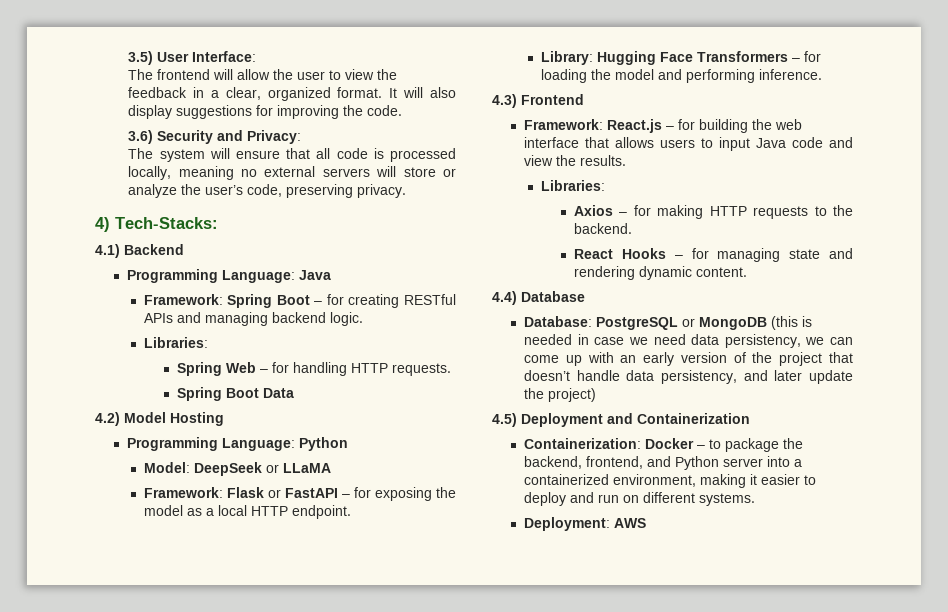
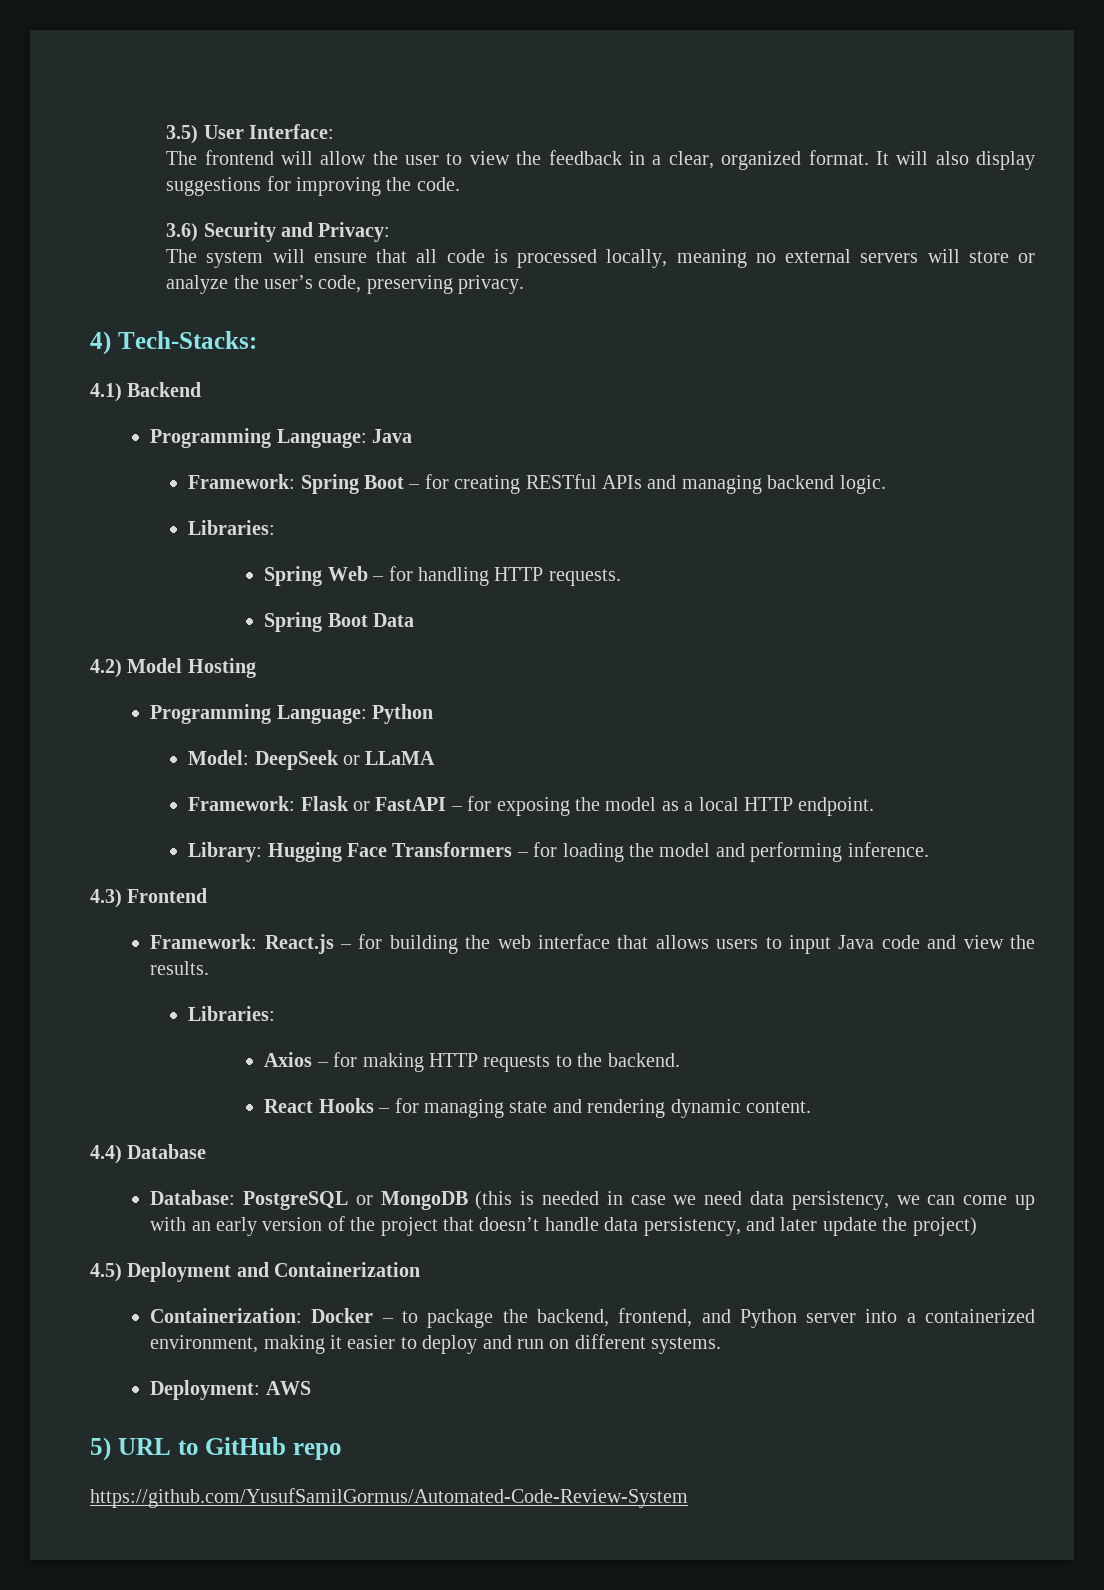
(647, 523) none -> [90,1437,342,1461] [90,1488,688,1508] // 5) URL to GitHub repo // https://github.com/YusufSamilGormus/Automated-Code-Review-System

